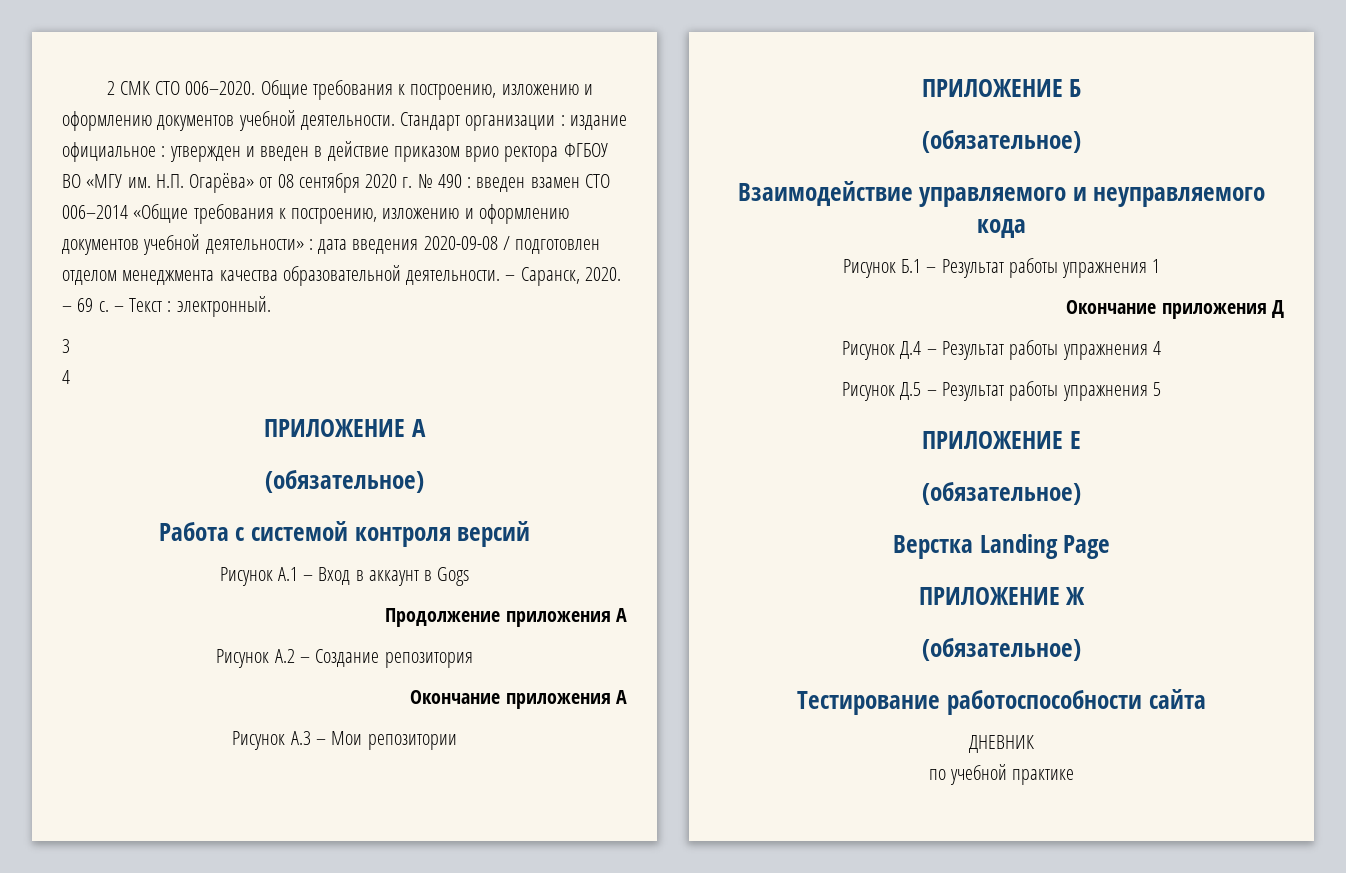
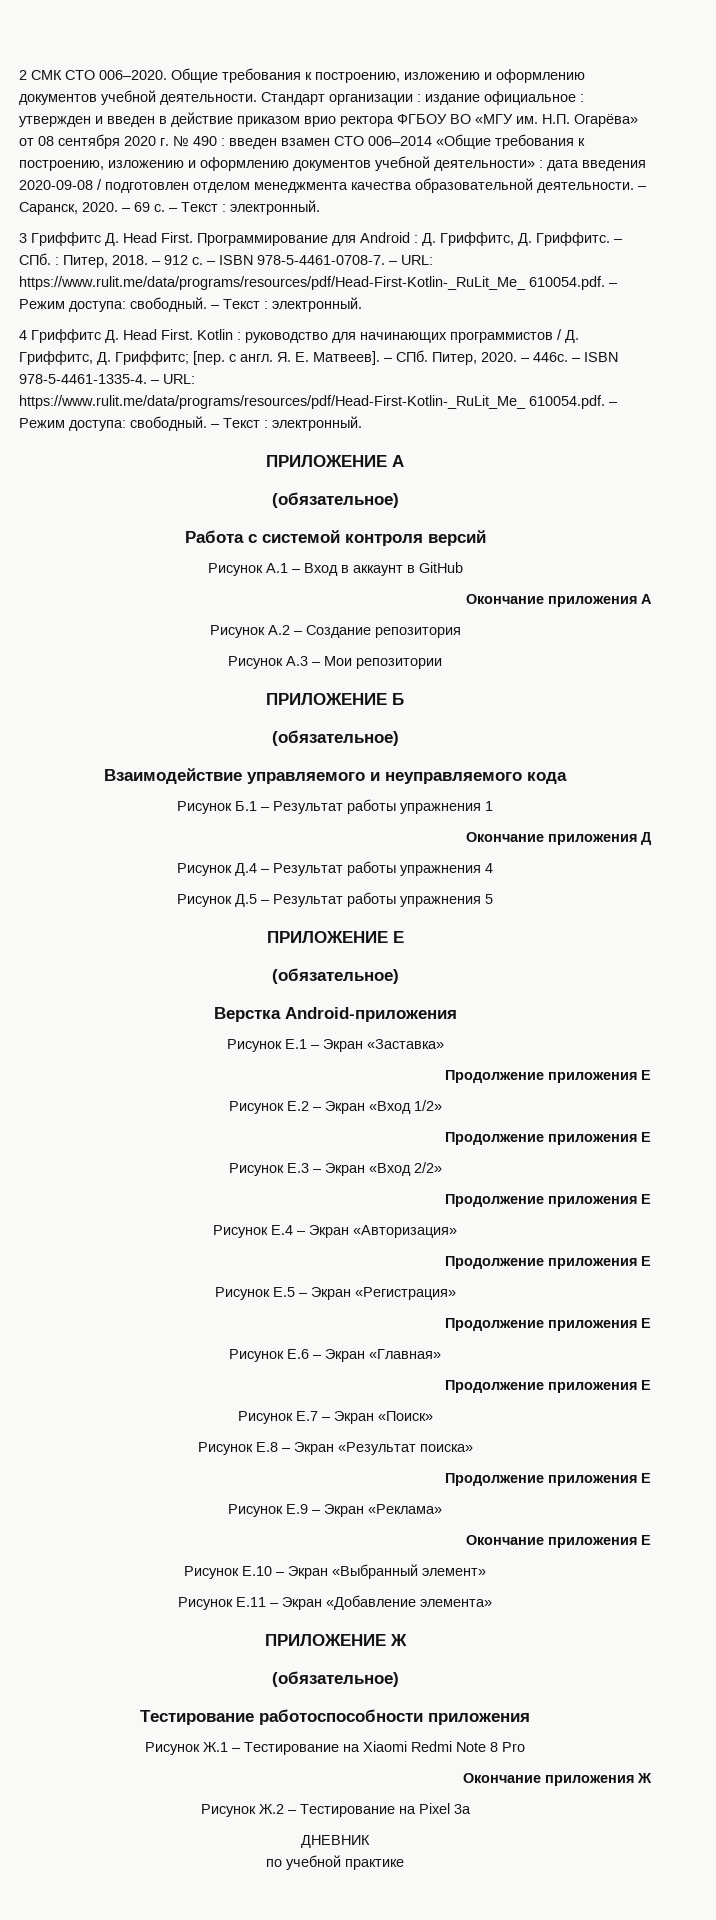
[62,370,70,384] // 4 -> [31,232,623,246] [19,253,433,268] [19,276,618,290] [19,297,362,312] [19,329,579,343] [19,350,618,365] [19,374,195,384] [19,395,618,409] [19,416,362,431] Гриффитс Д. Head First. Программирование для Android : Д. Гриффитс, Д. Гриффитс. – СПб. : Питер, 2018. – 912 с. – ISBN 978-5-4461-0708-7. – URL: https://www.rulit.me/data/programs/resources/pdf/Head-First-Kotlin-_RuLit_Me_ 610054.pdf. – Режим доступа: свободный. – Текст : электронный. // 4 Гриффитс Д. Head First. Kotlin : руководство для начинающих программистов / Д. Гриффитс, Д. Гриффитс; [пер. с англ. Я. Е. Матвеев]. – СПб. Питер, 2020. – 446с. – ISBN 978-5-4461-1335-4. – URL: https://www.rulit.me/data/programs/resources/pdf/Head-First-Kotlin-_RuLit_Me_ 610054.pdf. – Режим доступа: свободный. – Текст : электронный.
[437,567,470,586] [385,608,501,627] Gogs // Продолжение -> [418,562,463,573] [466,594,544,604] GitHub // Окончание
[410,690,627,709] // Окончание приложения А -> (461, 632) none
[979,534,1111,559] Landing Page -> [284,1007,457,1022] [226,1039,444,1052] [445,1070,651,1083] [228,1100,442,1114] [445,1132,651,1145] [228,1162,442,1176] [445,1194,651,1207] [213,1225,457,1238] [445,1256,651,1269] [214,1287,456,1300] [445,1318,651,1331] [229,1349,441,1362] [445,1380,651,1393] [237,1411,433,1424] [197,1442,473,1455] [445,1473,651,1486] [228,1504,442,1517] [466,1535,651,1548] [184,1564,486,1579] [178,1595,492,1610] Android-приложения // Рисунок Е.1 – Экран «Заставка» // Продолжение приложения Е // Рисунок Е.2 – Экран «Вход 1/2» // Продолжение приложения Е // Рисунок Е.3 – Экран «Вход 2/2» // Продолжение приложения Е // Рисунок Е.4 – Экран «Авторизация» // Продолжение приложения Е // Рисунок Е.5 – Экран «Регистрация» // Продолжение приложения Е // Рисунок Е.6 – Экран «Главная» // Продолжение приложения Е // Рисунок Е.7 – Экран «Поиск» // Рисунок Е.8 – Экран «Результат поиска» // Продолжение приложения Е // Рисунок Е.9 – Экран «Реклама» // Окончание приложения Е // Рисунок Е.10 – Экран «Выбранный элемент» // Рисунок Е.11 – Экран «Добавление элемента»
[1148,689,1206,709] сайта -> [428,1713,530,1725] [145,1741,525,1755] [463,1773,652,1786] [200,1803,471,1817] приложения // Рисунок Ж.1 – Тестирование на Xiaomi Redmi Note 8 Pro // Окончание приложения Ж // Рисунок Ж.2 – Тестирование на Pixel 3a

